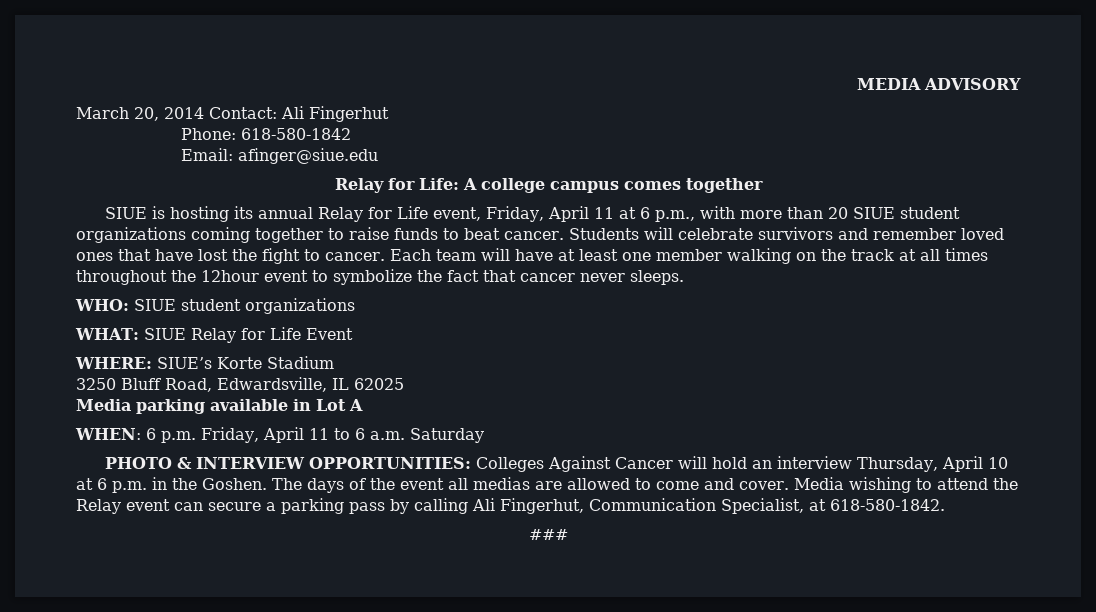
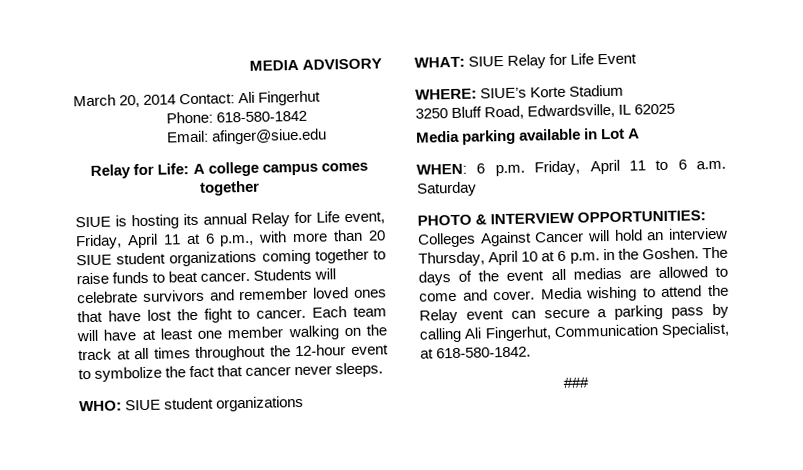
[201,270,259,282] 12hour -> [295,344,347,357] 12-hour

